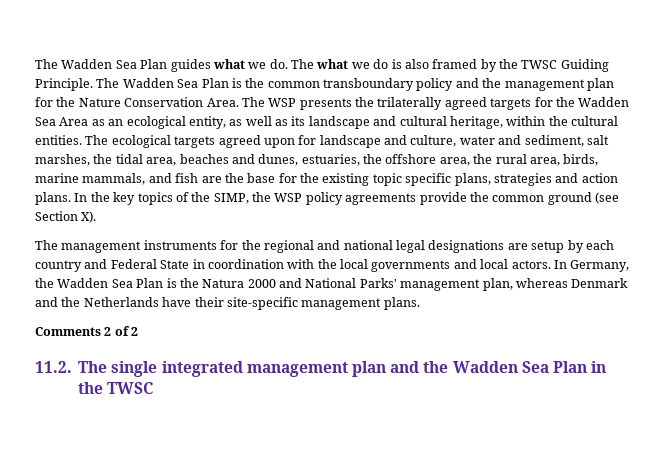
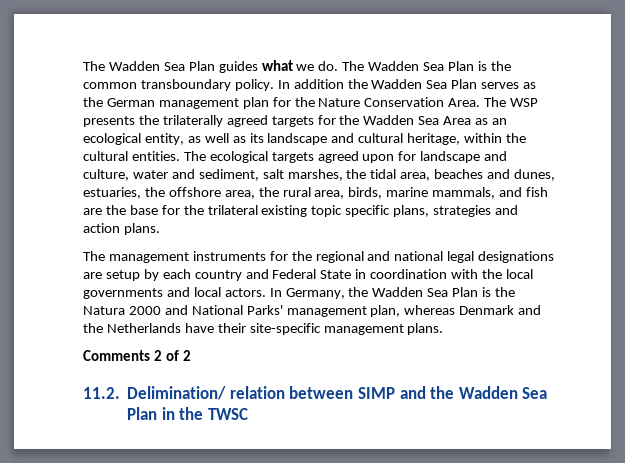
[316,59,609,72] [35,78,120,91] what we do is also framed by the TWSC Guiding Principle. The -> (365, 66) none
[416,78,502,91] policy and the -> [234,79,537,91] [83,97,155,107] policy. In addition the Wadden Sea Plan serves as the German
(319, 178) none -> [207,205,258,215] trilateral
[74,192,619,205] [35,211,97,223] In the key topics of the SIMP, the WSP policy agreements provide the common ground (see Section X). -> (160, 229) none
[78,361,386,377] The single integrated management plan -> [127,386,396,400] Delimination/ relation between SIMP

